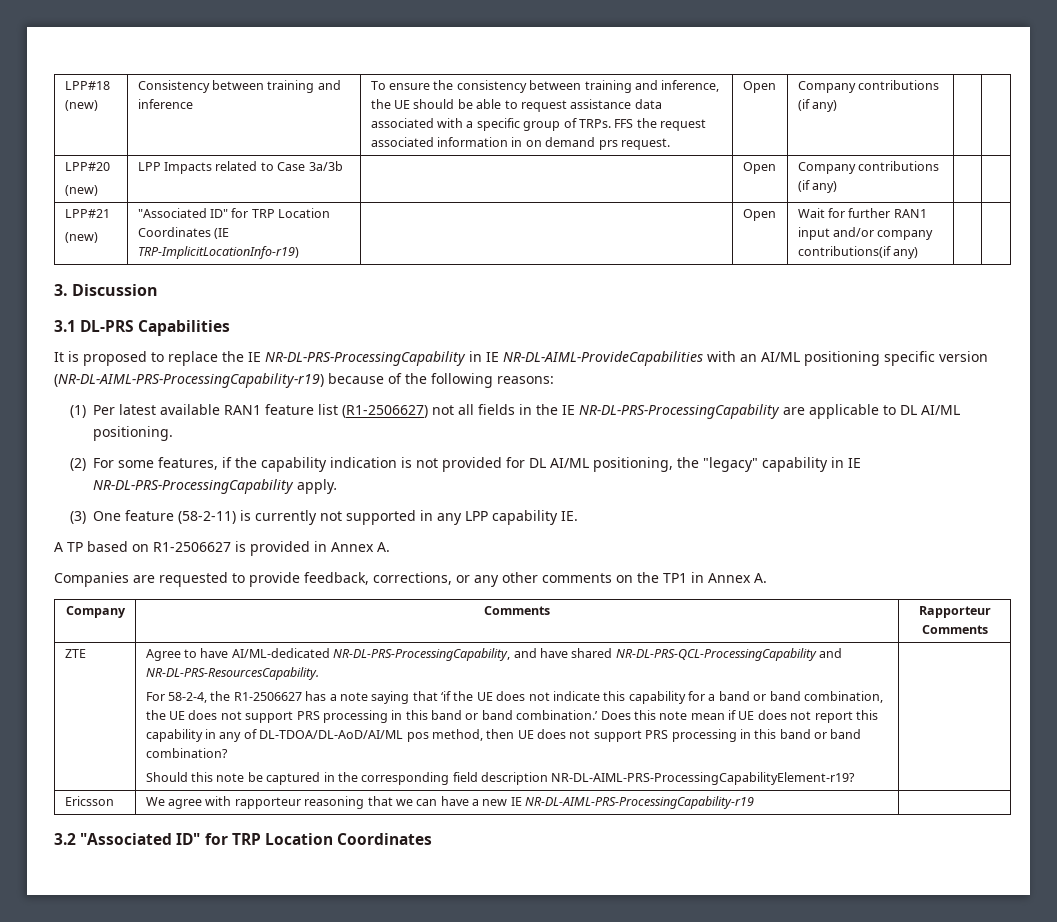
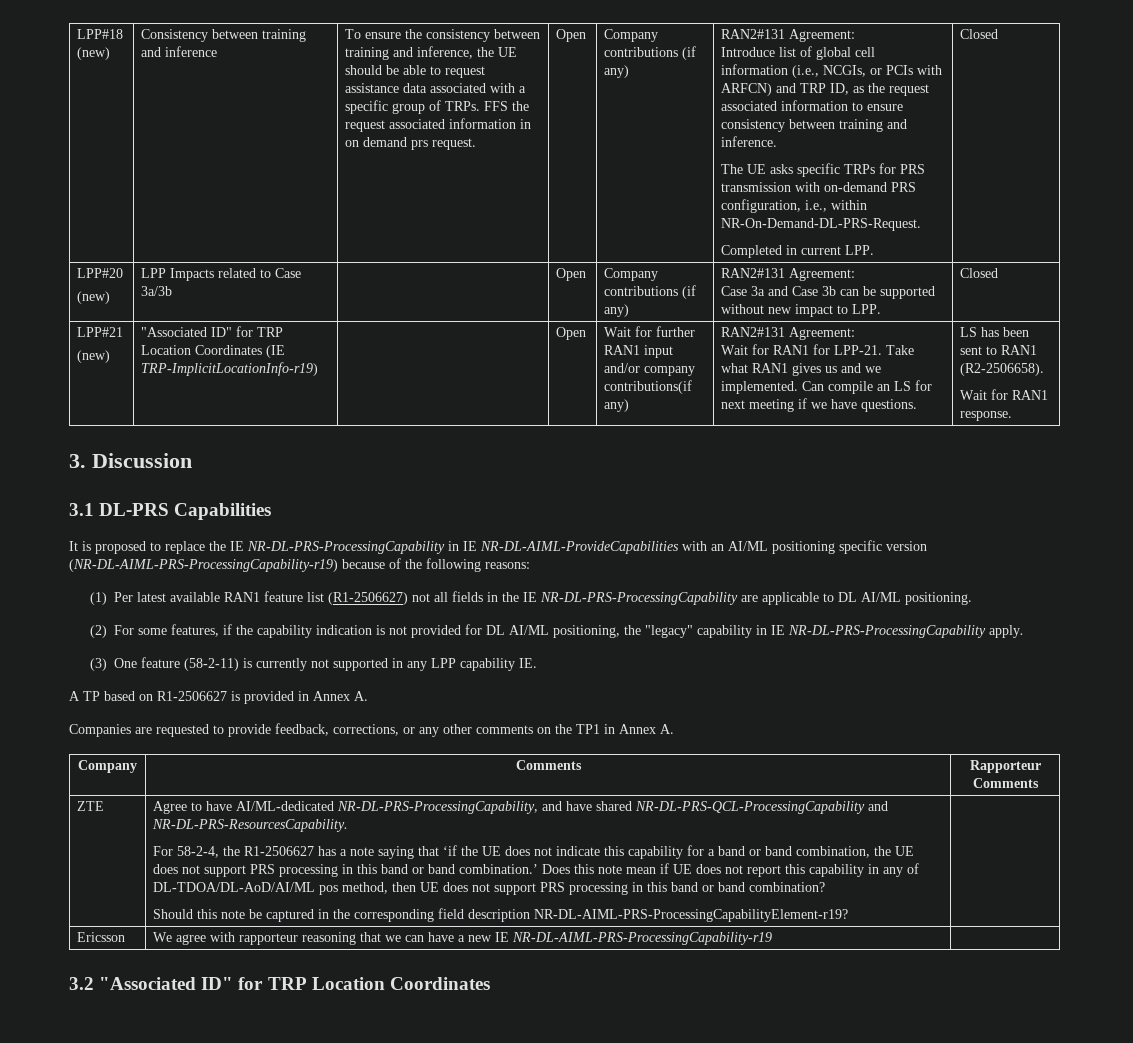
(838, 106) | -> [721,29,856,42] [721,46,876,60] [721,64,943,78] [721,83,930,96] [721,100,904,111] [721,119,908,132] [721,136,778,147] [721,163,926,177] [721,182,917,192] [721,199,868,213] [721,218,922,231] [721,245,875,258] [960,29,999,39] RAN2#131 Agreement: // Introduce list of global cell information (i.e., NCGIs, or PCIs with ARFCN) and TRP ID, as the request associated information to ensure consistency between training and inference. // The UE asks specific TRPs for PRS transmission with on-demand PRS configuration, i.e., within NR-On-Demand-DL-PRS-Request. // Completed in current LPP. | Closed
(838, 187) | -> [721,268,856,281] [721,286,936,299] [721,304,882,317] [960,268,999,278] RAN2#131 Agreement: // Case 3a and Case 3b can be supported without new impact to LPP. | Closed
(919, 253) | -> [721,327,856,340] [721,344,915,355] [721,363,882,376] [721,380,933,394] [721,398,918,412] [960,327,1030,337] [960,345,1038,355] [960,363,1045,376] [960,389,1049,400] [960,411,1013,421] RAN2#131 Agreement: // Wait for RAN1 for LPP-21. Take what RAN1 gives us and we implemented. Can compile an LS for next meeting if we have questions. | LS has been sent to RAN1 (R2-2506658). // Wait for RAN1 response.

